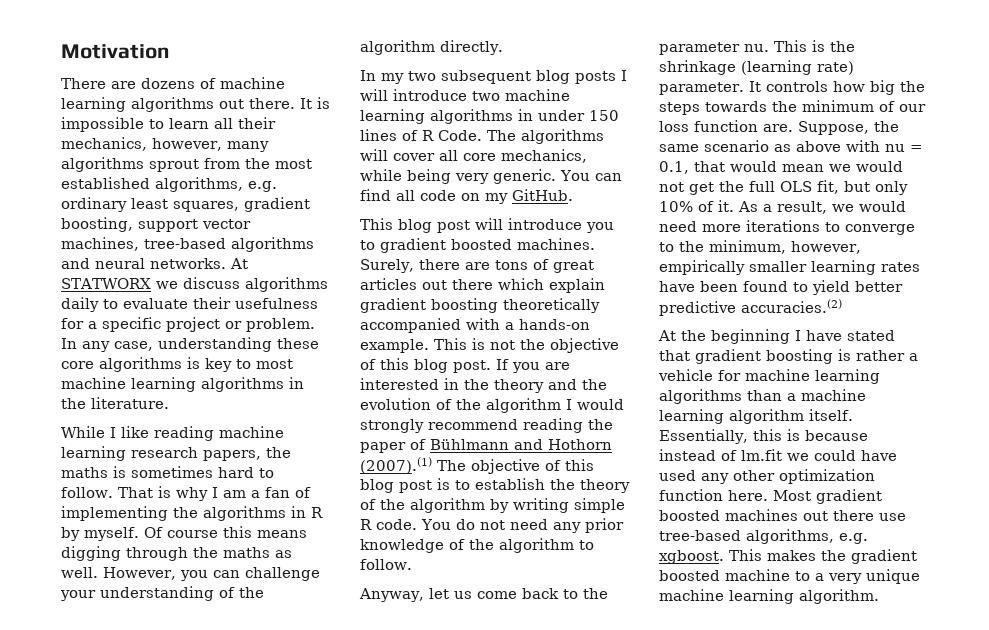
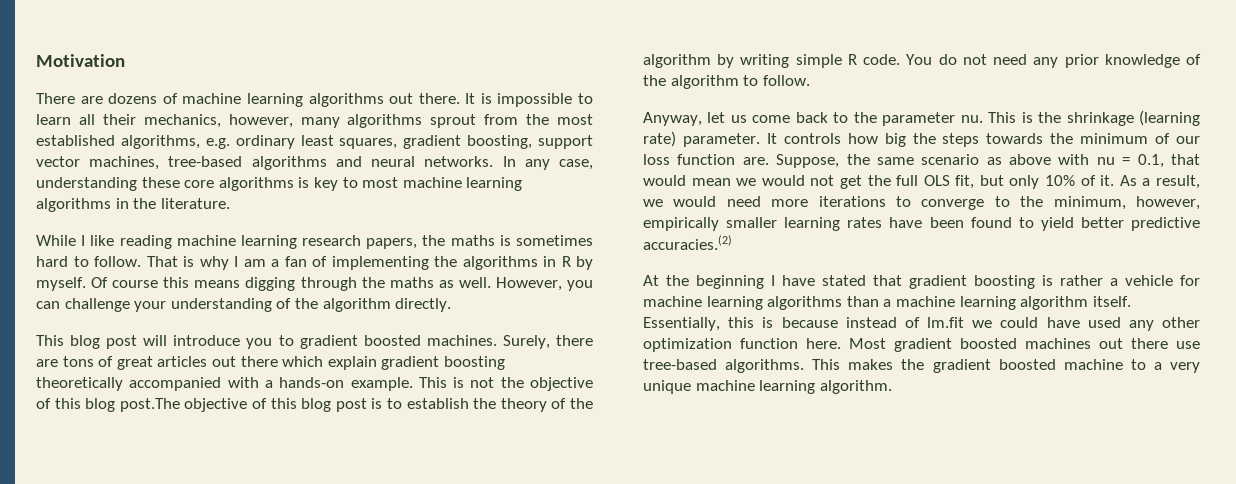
[230,258,248,269] [61,277,328,292] [61,297,318,312] [61,317,315,332] At STATWORX we discuss algorithms daily to evaluate their usefulness for a specific project or problem. -> (494, 161) none
[360,70,627,84] [360,89,570,101] [360,109,619,124] [360,129,604,144] [360,149,587,163] [360,169,622,184] [360,189,573,204] // In my two subsequent blog posts I will introduce two machine learning algorithms in under 150 lines of R Code. The algorithms will cover all core mechanics, while being very generic. You can find all code on my GitHub. -> (452, 305) none
[453,359,570,373] [360,378,607,393] [360,398,624,413] [360,418,613,433] [360,439,612,453] [360,457,466,474] post. If you are interested in the theory and the evolution of the algorithm I would strongly recommend reading the paper of Bühlmann and Hothorn (2007).(1) The -> [119,398,180,412] post.The
[746,529,868,544] [659,550,724,564] algorithms, e.g. xgboost. -> [725,359,805,373] algorithms.

